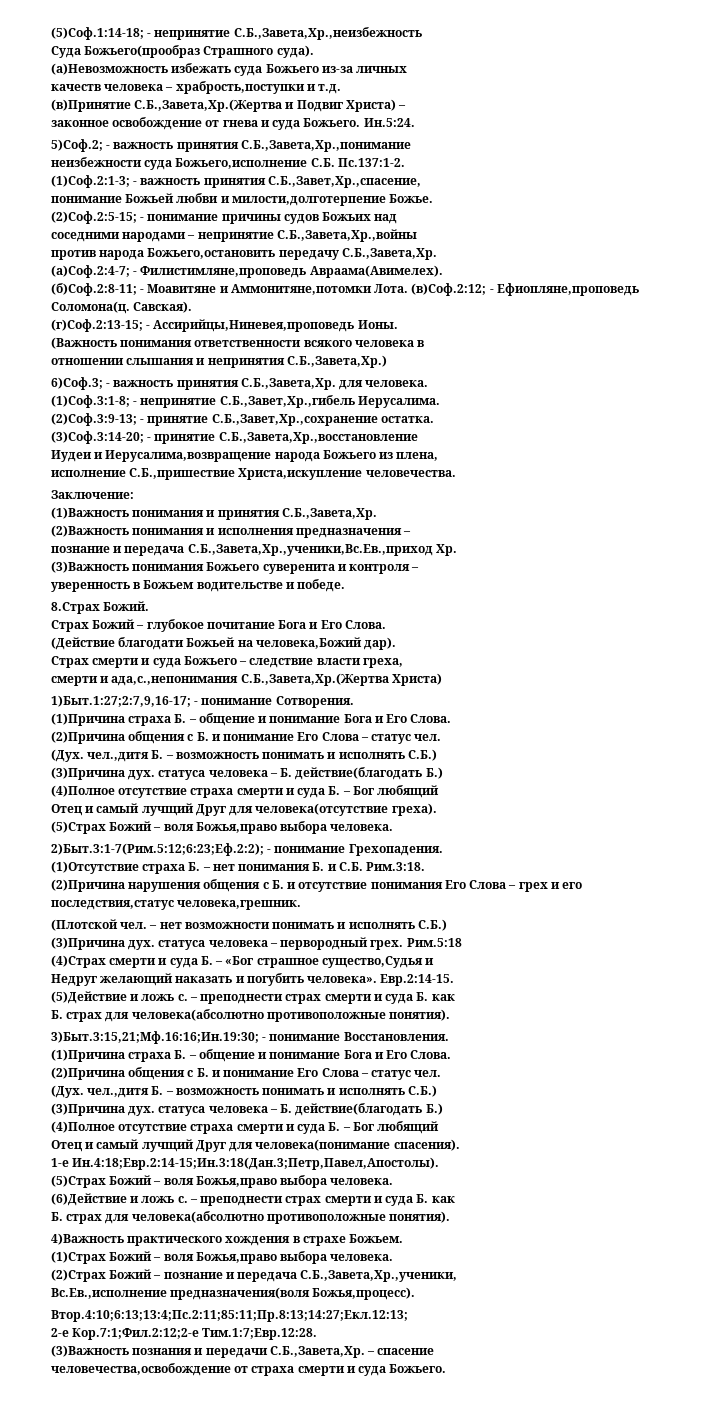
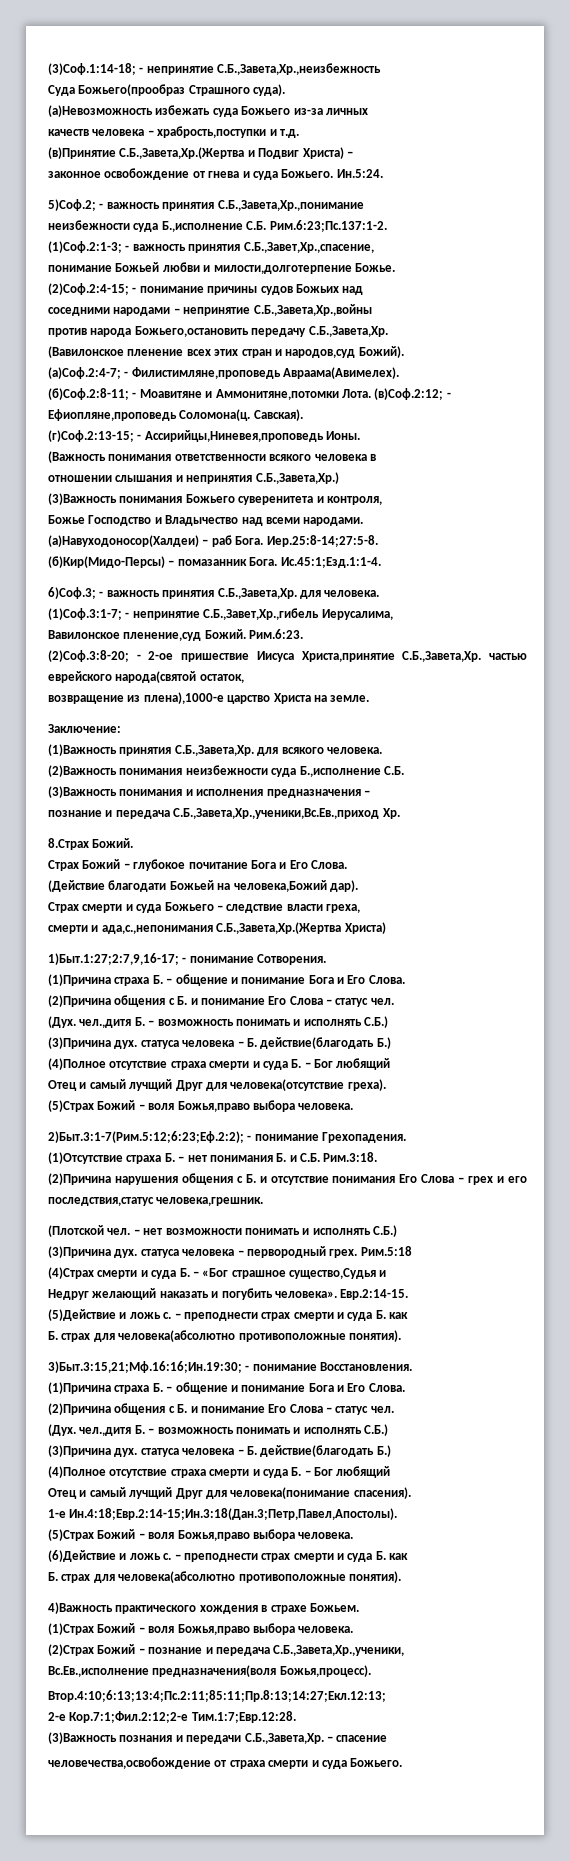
[51,27,144,40] (5)Соф.1:14-18; -> [48,63,136,75] (3)Соф.1:14-18;
[175,158,405,169] Божьего,исполнение С.Б. Пс.137:1-2. -> [161,220,387,232] Б.,исполнение С.Б. Рим.6:23;Пс.137:1-2.
[51,211,137,224] (2)Соф.2:5-15; -> [48,283,129,295] (2)Соф.2:4-15;
(437, 254) none -> [48,346,404,358] // (Вавилонское пленение всех этих стран и народов,суд Божий).
(387, 361) none -> [48,493,382,505] [48,515,364,526] [48,535,378,547] [48,556,381,568] // (3)Важность понимания Божьего суверенитета и контроля, // Божье Господство и Владычество над всеми народами. // (а)Навуходоносор(Халдеи) – раб Бога. Иер.25:8-14;27:5-8. // (б)Кир(Мидо-Персы) – помазанник Бога. Ис.45:1;Езд.1:1-4.
[51,395,130,408] (1)Соф.3:1-8; -> [48,608,122,620] (1)Соф.3:1-7;
[357,396,440,408] [51,413,434,426] [51,431,418,444] [51,450,439,462] [51,468,456,480] Иерусалима. // (2)Соф.3:9-13; - принятие С.Б.,Завет,Хр.,сохранение остатка. // (3)Соф.3:14-20; - принятие С.Б.,Завета,Хр.,восстановление // Иудеи и Иерусалима,возвращение народа Божьего из плена, // исполнение С.Б.,пришествие Христа,искупление человечества. -> [321,609,393,620] [48,629,304,641] [48,650,527,662] [48,671,244,683] [48,692,370,704] Иерусалима, // Вавилонское пленение,суд Божий. Рим.6:23. // (2)Соф.3:8-20; - 2-ое пришествие Иисуса Христа,принятие С.Б.,Завета,Хр. частью еврейского народа(святой остаток, // возвращение из плена),1000-е царство Христа на земле.
[132,508,377,520] понимания и принятия С.Б.,Завета,Хр. -> [119,745,382,756] принятия С.Б.,Завета,Хр. для всякого человека.
(205, 531) none -> [185,765,404,777] [48,786,183,798] неизбежности суда Б.,исполнение С.Б. // (3)Важность понимания
[51,561,420,574] [51,579,346,592] // (3)Важность понимания Божьего суверенита и контроля – // уверенность в Божьем водительстве и победе. -> (400, 813) none

